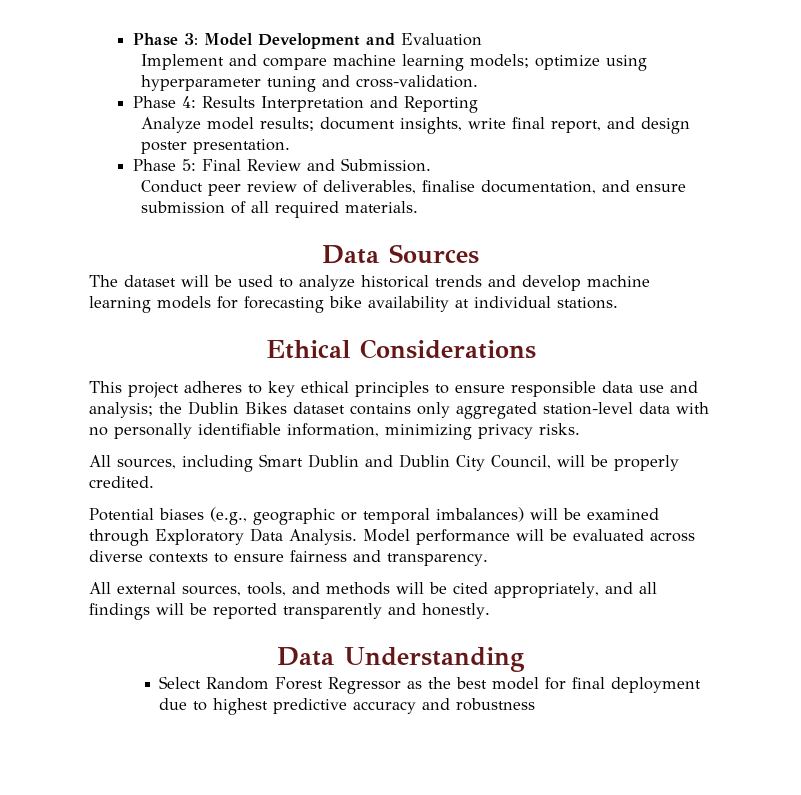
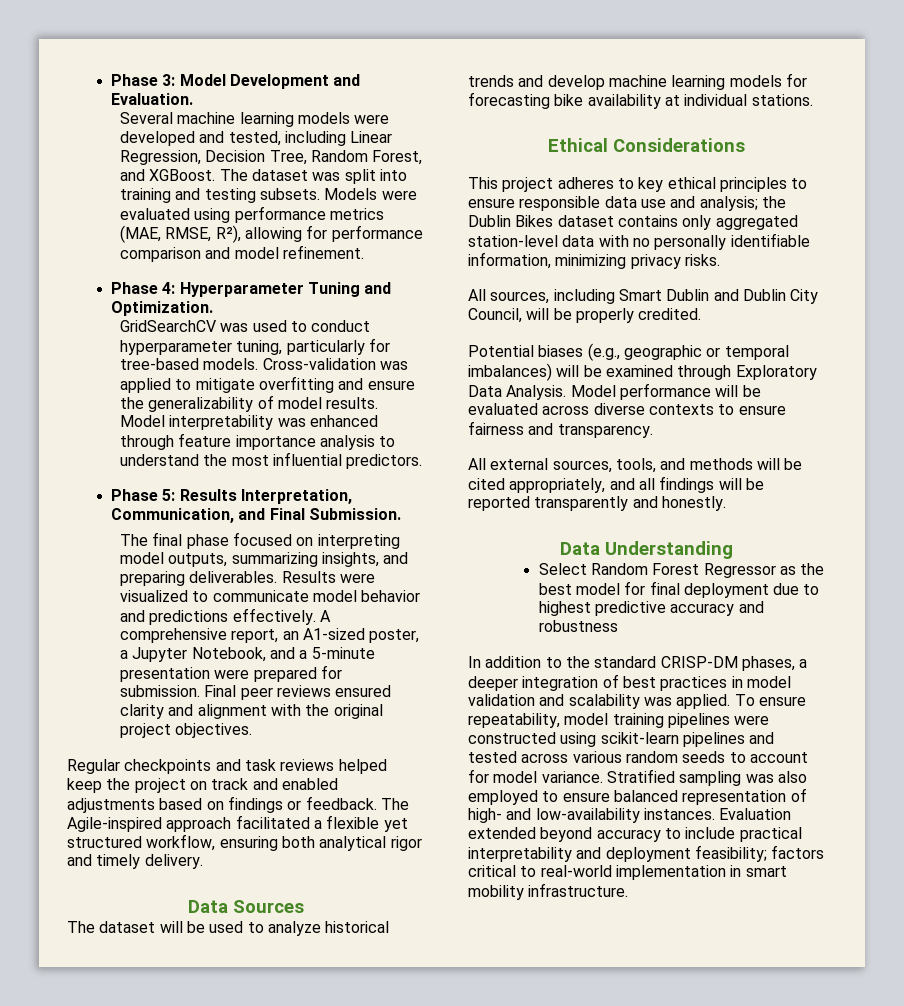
[401,33,483,46] [141,54,648,71] [141,75,479,92] [133,96,479,113] [141,117,691,134] [141,139,291,154] [133,158,432,172] [141,180,687,196] [141,201,419,218] Evaluation // Implement and compare machine learning models; optimize using hyperparameter tuning and cross-validation. // Phase 4: Results Interpretation and Reporting // Analyze model results; document insights, write final report, and design poster presentation. // Phase 5: Final Review and Submission. // Conduct peer review of deliverables, finalise documentation, and ensure submission of all required materials. -> [111,93,194,105] [119,112,390,127] [119,131,393,146] [119,150,423,165] [119,169,407,184] [119,188,417,203] [119,206,384,223] [119,225,423,243] [119,245,364,262] [111,282,392,297] [111,301,214,316] [119,320,371,332] [119,338,390,355] [119,358,408,370] [119,376,415,393] [119,395,379,412] [119,415,378,430] [119,433,396,450] [119,452,423,469] [111,489,353,504] [111,508,402,523] [119,532,400,549] [119,552,409,567] [119,571,375,586] [119,590,421,602] [119,608,331,625] [119,628,420,643] [119,647,375,662] [119,665,342,682] [119,685,392,700] [119,704,383,719] [119,723,253,738] [67,759,387,774] [67,778,338,793] [67,796,409,813] [67,815,408,832] [67,834,422,851] [67,854,203,869] Evaluation. // Several machine learning models were developed and tested, including Linear Regression, Decision Tree, Random Forest, and XGBoost. The dataset was split into training and testing subsets. Models were evaluated using performance metrics (MAE, RMSE, R²), allowing for performance comparison and model refinement. // Phase 4: Hyperparameter Tuning and Optimization. // GridSearchCV was used to conduct hyperparameter tuning, particularly for tree-based models. Cross-validation was applied to mitigate overfitting and ensure the generalizability of model results. Model interpretability was enhanced through feature importance analysis to understand the most influential predictors. // Phase 5: Results Interpretation, Communication, and Final Submission. // The final phase focused on interpreting model outputs, summarizing insights, and preparing deliverables. Results were visualized to communicate model behavior and predictions effectively. A comprehensive report, an A1-sized poster, a Jupyter Notebook, and a 5-minute presentation were prepared for submission. Final peer reviews ensured clarity and alignment with the original project objectives. // Regular checkpoints and task reviews helped keep the project on track and enabled adjustments based on findings or feedback. The Agile-inspired approach facilitated a flexible yet structured workflow, ensuring both analytical rigor and timely delivery.
(536, 704) none -> [468,656,808,671] [468,674,791,691] [468,694,806,709] [468,713,770,728] [468,732,775,747] [468,751,808,763] [468,769,807,786] [468,788,807,805] [468,808,792,823] [468,827,802,842] [468,845,825,862] [468,865,787,880] [468,883,629,900] // In addition to the standard CRISP-DM phases, a deeper integration of best practices in model validation and scalability was applied. To ensure repeatability, model training pipelines were constructed using scikit-learn pipelines and tested across various random seeds to account for model variance. Stratified sampling was also employed to ensure balanced representation of high- and low-availability instances. Evaluation extended beyond accuracy to include practical interpretability and deployment feasibility; factors critical to real-world implementation in smart mobility infrastructure.

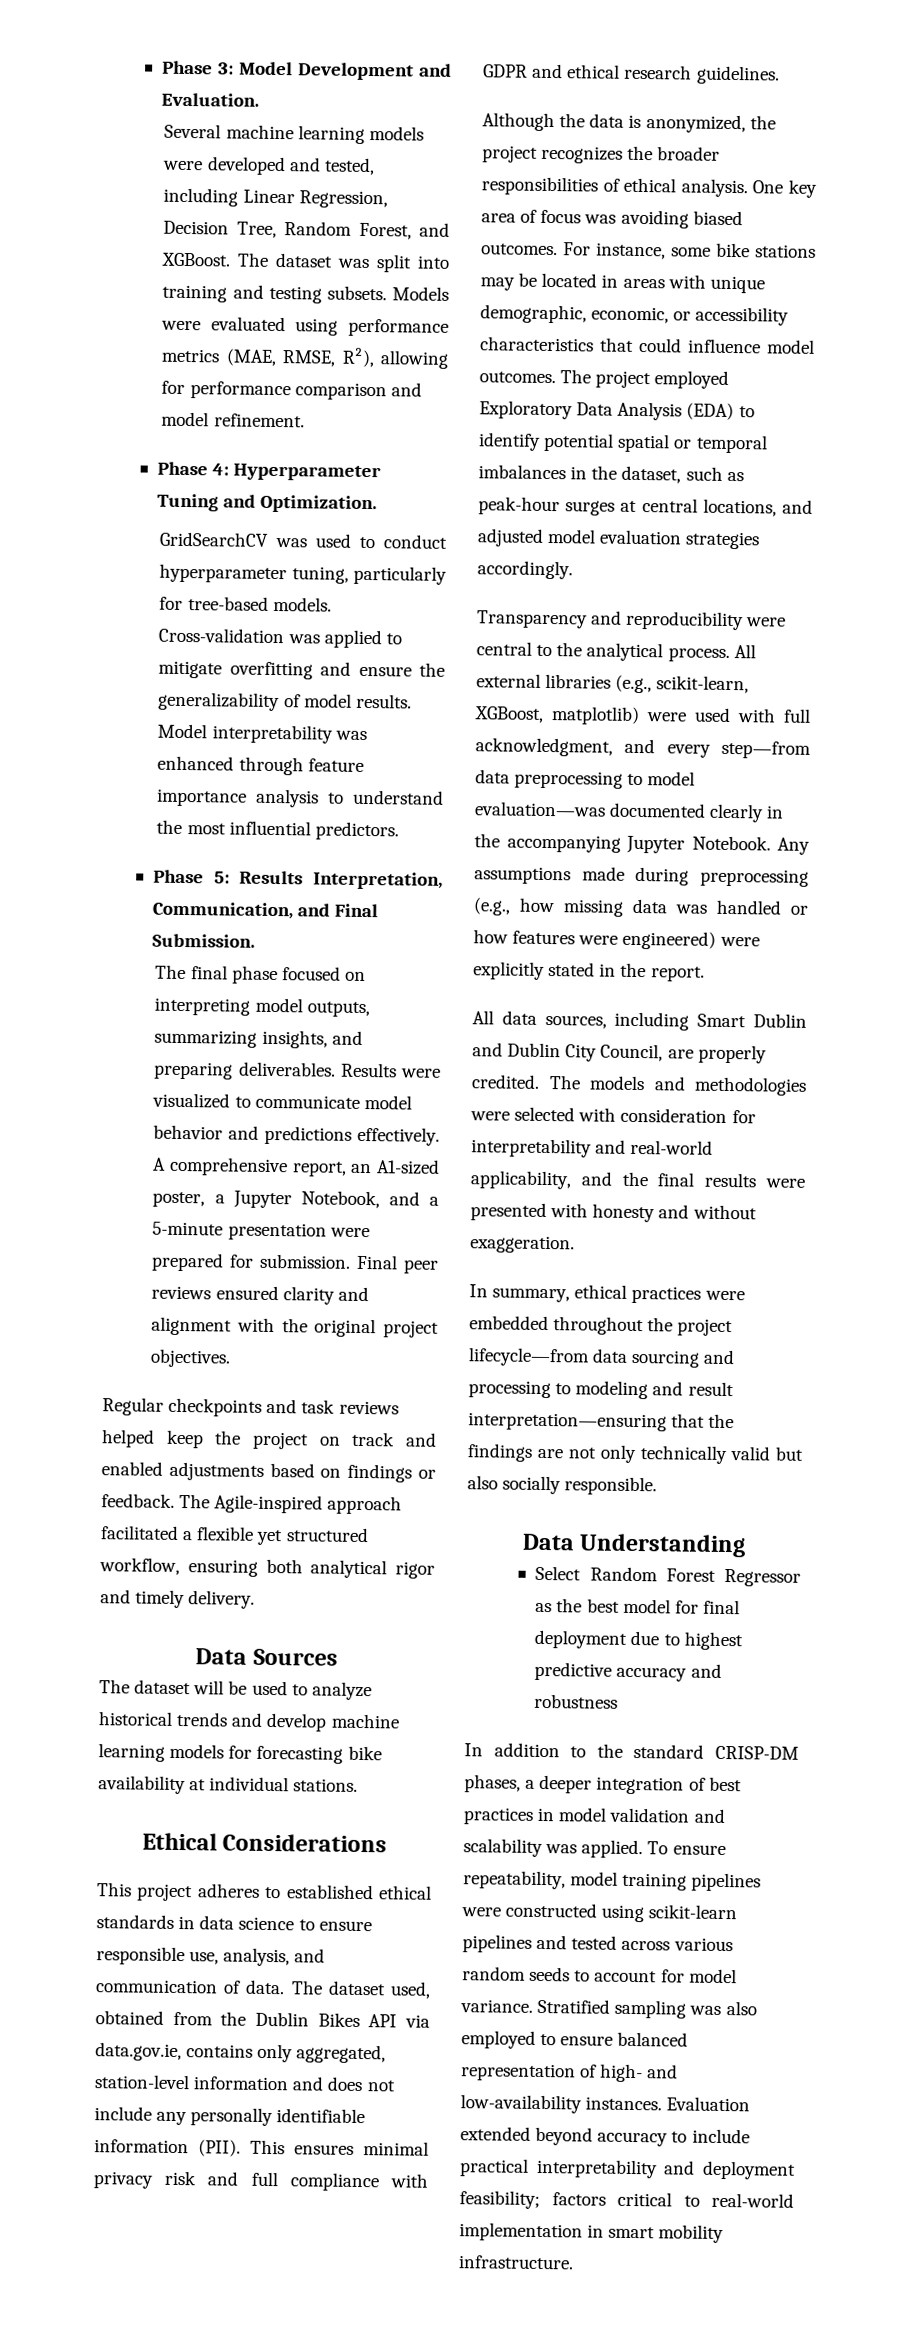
[638,177,808,192] [468,196,786,211] [468,215,798,230] [468,233,810,250] [468,252,720,269] [468,289,486,301] key ethical principles to ensure responsible data use and analysis; the Dublin Bikes dataset contains only aggregated station-level data with no personally identifiable information, minimizing privacy risks. // All -> [286,1884,432,1900] [96,1914,372,1932] [96,1946,326,1967] [95,1979,431,1999] [95,2010,430,2028] [95,2042,387,2064] [94,2074,396,2092] [94,2106,366,2127] [94,2139,429,2157] [93,2170,429,2192] [483,63,780,85] [482,112,776,134] [482,145,721,164] [481,176,817,198] [481,209,743,229] [481,242,816,260] [480,272,765,294] [480,304,790,326] [480,336,815,354] [479,369,730,389] [479,400,755,421] [478,432,768,454] [478,464,744,484] [478,496,813,517] [477,528,761,550] [477,560,573,580] [476,610,787,631] [476,641,756,662] [476,673,750,694] [474,706,811,725] [475,737,811,759] [475,769,696,789] [474,801,785,823] [474,833,810,855] [474,866,809,887] [473,897,808,917] [473,929,760,950] [473,961,705,982] [472,1010,537,1025] established ethical standards in data science to ensure responsible use, analysis, and communication of data. The dataset used, obtained from the Dublin Bikes API via data.gov.ie, contains only aggregated, station-level information and does not include any personally identifiable information (PII). This ensures minimal privacy risk and full compliance with GDPR and ethical research guidelines. // Although the data is anonymized, the project recognizes the broader responsibilities of ethical analysis. One key area of focus was avoiding biased outcomes. For instance, some bike stations may be located in areas with unique demographic, economic, or accessibility characteristics that could influence model outcomes. The project employed Exploratory Data Analysis (EDA) to identify potential spatial or temporal imbalances in the dataset, such as peak-hour surges at central locations, and adjusted model evaluation strategies accordingly. // Transparency and reproducibility were central to the analytical process. All external libraries (e.g., scikit-learn, XGBoost, matplotlib) were used with full acknowledgment, and every step—from data preprocessing to model evaluation—was documented clearly in the accompanying Jupyter Notebook. Any assumptions made during preprocessing (e.g., how missing data was handled or how features were engineered) were explicitly stated in the report. // All data
[526,308,572,320] will be -> [667,1049,694,1059] are
[468,343,789,361] [468,363,817,381] [468,383,761,400] [468,403,786,415] [468,421,653,438] [468,458,803,473] [468,476,764,493] [468,496,726,511] // Potential biases (e.g., geographic or temporal imbalances) will be examined through Exploratory Data Analysis. Model performance will be evaluated across diverse contexts to ensure fairness and transparency. // All external sources, tools, and methods will be cited appropriately, and all findings will be reported transparently and honestly. -> [548,1075,807,1096] [470,1106,756,1124] [471,1138,714,1158] [470,1170,805,1190] [470,1202,757,1223] [470,1235,575,1254] [469,1284,745,1304] [469,1315,734,1337] [468,1347,736,1368] [468,1380,734,1400] [468,1412,735,1432] [467,1443,803,1465] [467,1475,658,1496] The models and methodologies were selected with consideration for interpretability and real-world applicability, and the final results were presented with honesty and without exaggeration. // In summary, ethical practices were embedded throughout the project lifecycle—from data sourcing and processing to modeling and result interpretation—ensuring that the findings are not only technically valid but also socially responsible.

